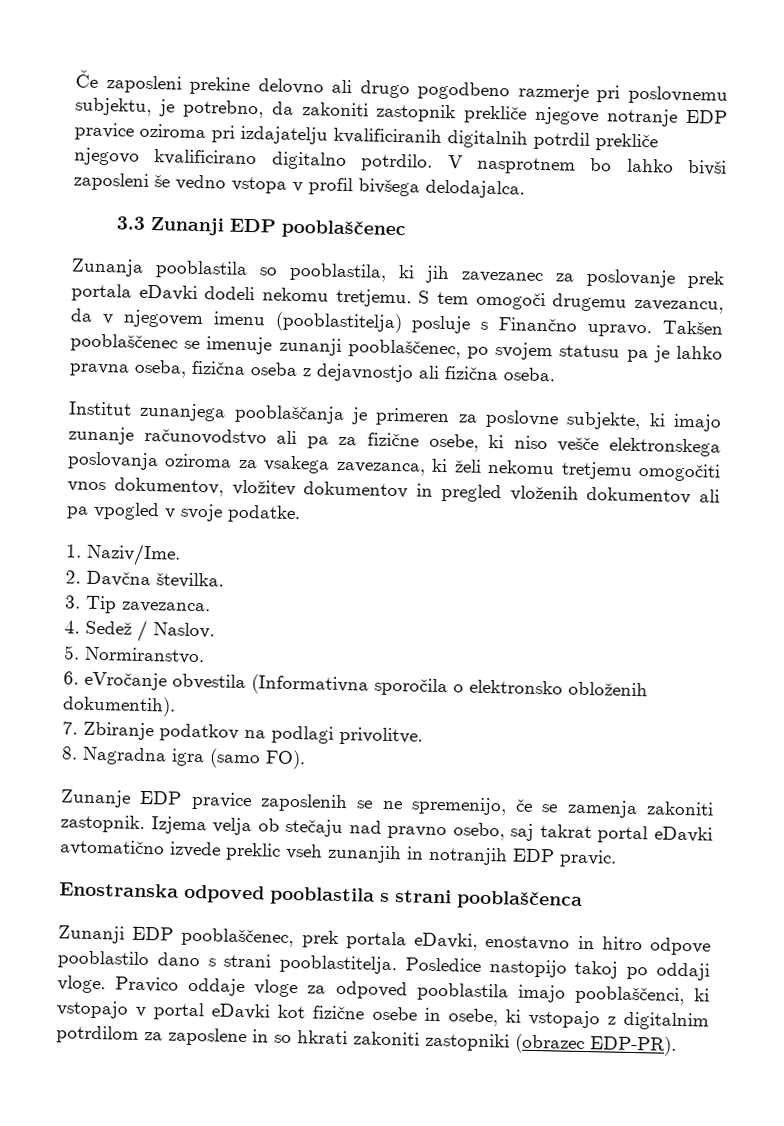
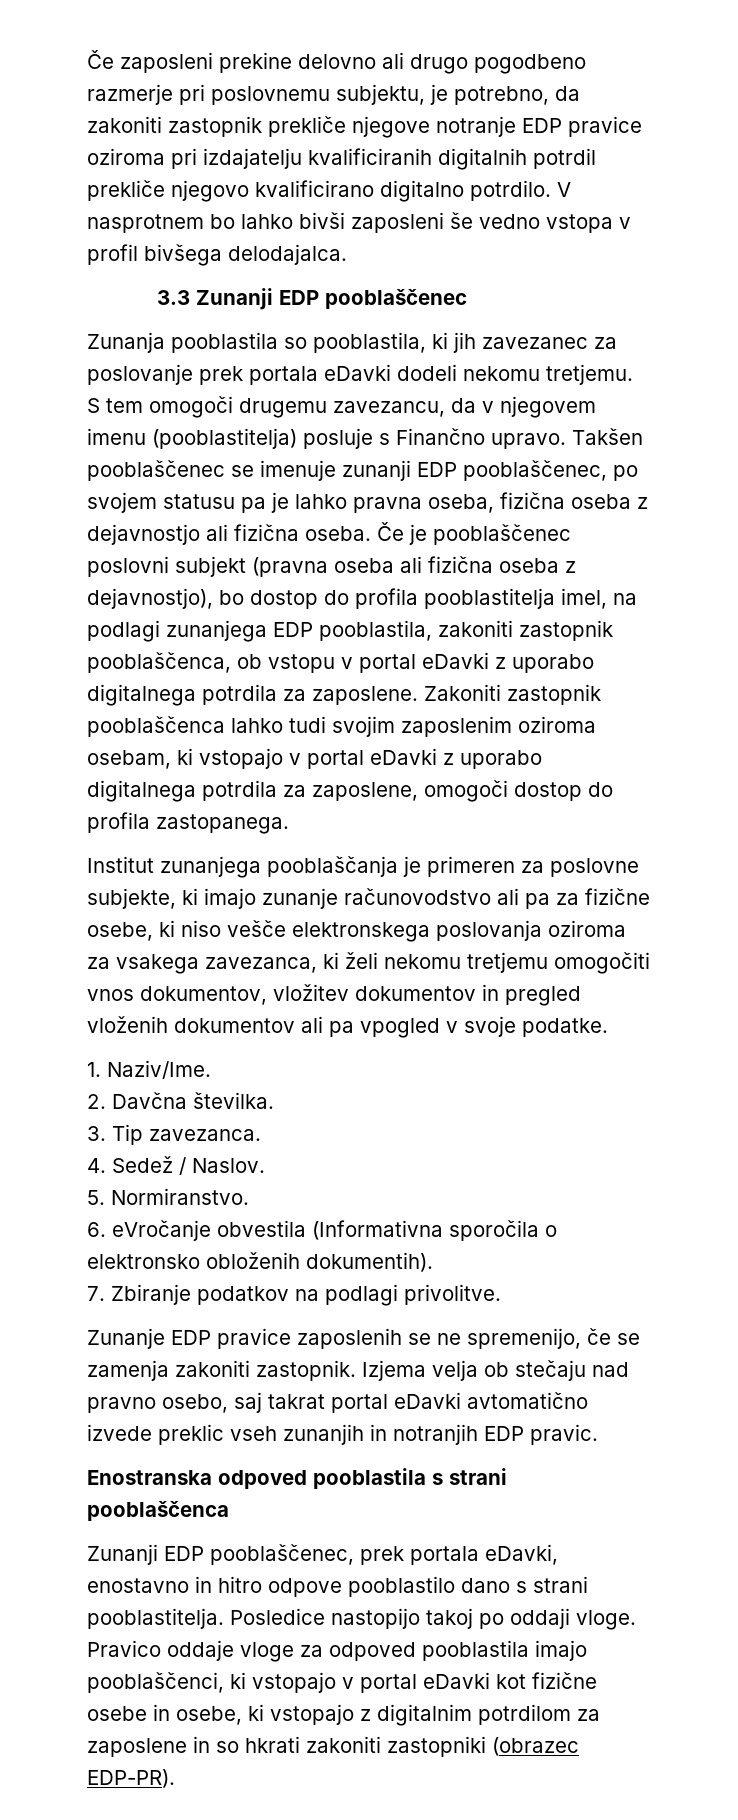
(342, 346) none -> [417,462,457,477] EDP
(556, 374) none -> [377,522,571,545] [87,556,576,577] [87,588,637,609] [87,620,613,642] [87,652,594,673] [87,684,601,706] [87,716,596,737] [87,748,542,769] [87,780,613,802] [87,812,289,834] Če je pooblaščenec poslovni subjekt (pravna oseba ali fizična oseba z dejavnostjo), bo dostop do profila pooblastitelja imel, na podlagi zunanjega EDP pooblastila, zakoniti zastopnik pooblaščenca, ob vstopu v portal eDavki z uporabo digitalnega potrdila za zaposlene. Zakoniti zastopnik pooblaščenca lahko tudi svojim zaposlenim oziroma osebam, ki vstopajo v portal eDavki z uporabo digitalnega potrdila za zaposlene, omogoči dostop do profila zastopanega.
[61,746,306,770] // 8. Nagradna igra (samo FO). -> (501, 1294) none

